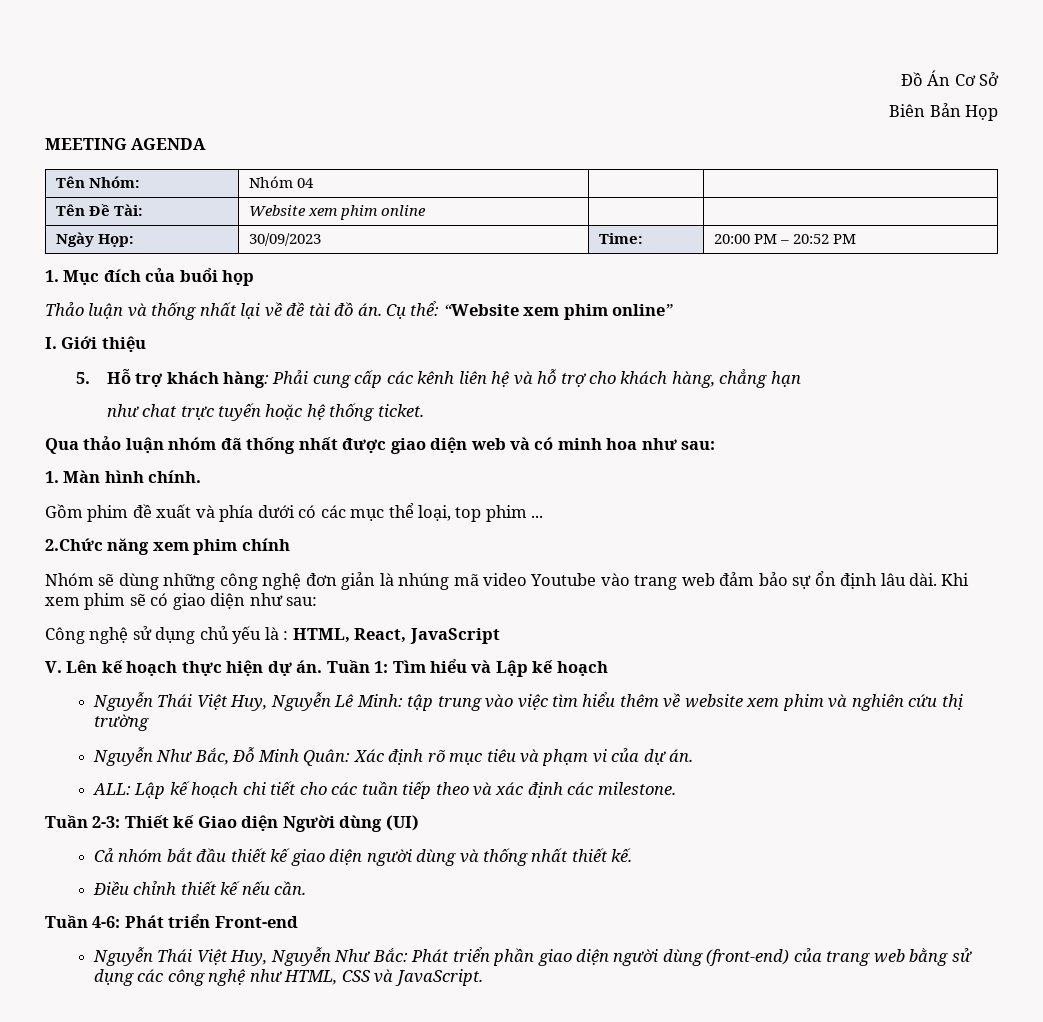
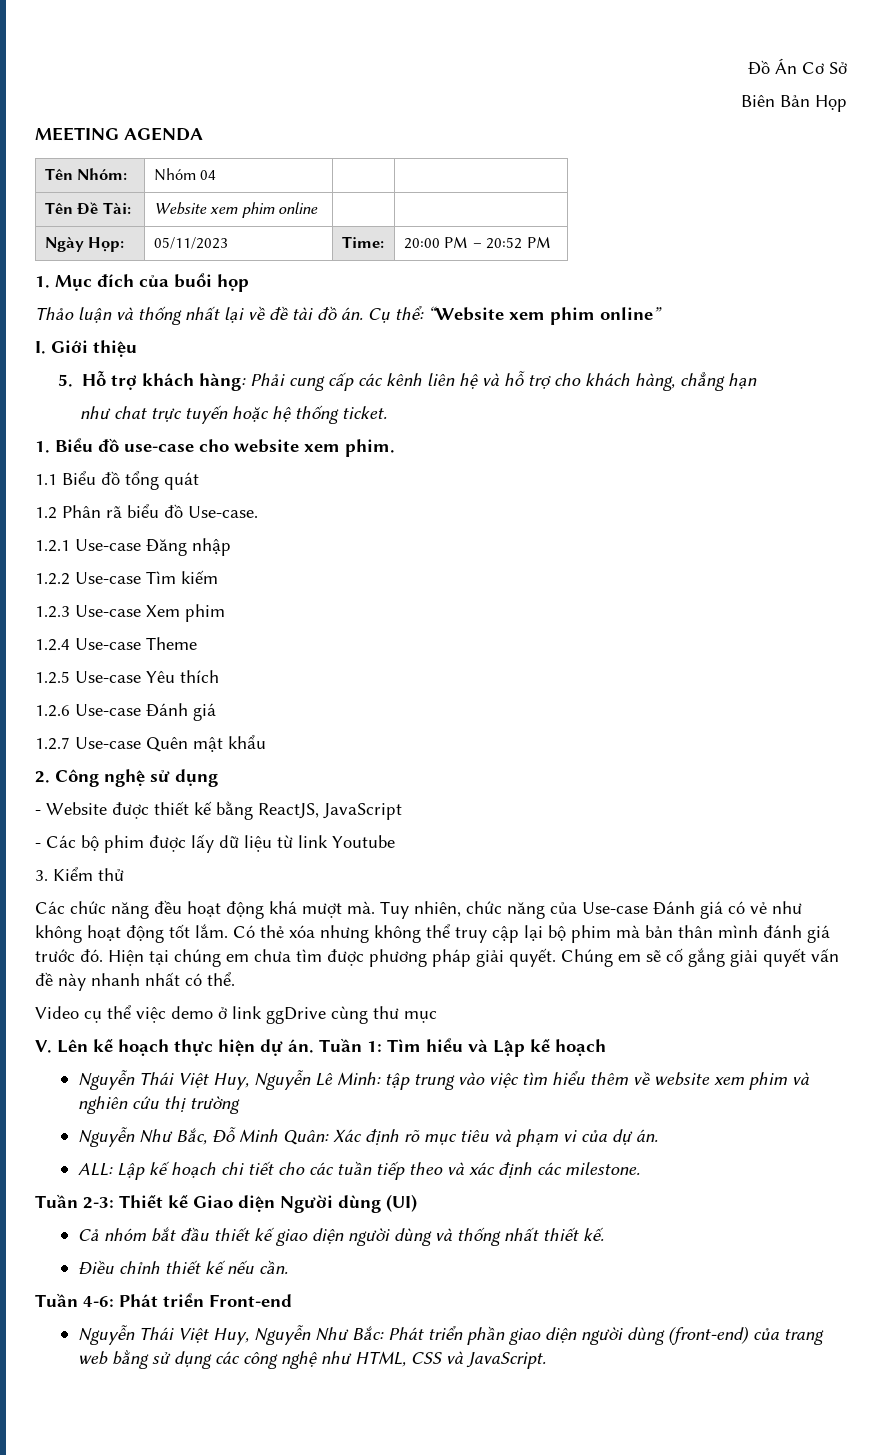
[248,233,321,246] 30/09/2023 -> [153,237,228,249] 05/11/2023
[45,436,716,454] [45,470,202,483] [45,503,544,522] [45,538,290,555] [45,571,970,590] [45,593,318,610] [45,626,500,644] Qua thảo luận nhóm đã thống nhất được giao diện web và có minh hoa như sau: // 1. Màn hình chính. // Gồm phim đề xuất và phía dưới có các mục thể loại, top phim ... // 2.Chức năng xem phim chính // Nhóm sẽ dùng những công nghệ đơn giản là nhúng mã video Youtube vào trang web đảm bảo sự ổn định lâu dài. Khi xem phim sẽ có giao diện như sau: // Công nghệ sử dụng chủ yếu là : HTML, React, JavaScript -> [35,438,395,457] [35,471,199,490] [35,504,258,519] [35,538,231,556] [35,570,218,585] [35,604,225,622] [35,637,197,651] [35,670,219,684] [35,703,216,721] [35,735,266,752] [35,769,218,787] [35,801,402,820] [35,834,395,853] [35,867,124,881] [35,900,802,919] [35,924,830,943] [35,948,839,967] [35,972,235,991] [35,1005,437,1024] 1. Biểu đồ use-case cho website xem phim. // 1.1 Biểu đồ tổng quát // 1.2 Phân rã biểu đồ Use-case. // 1.2.1 Use-case Đăng nhập // 1.2.2 Use-case Tìm kiếm // 1.2.3 Use-case Xem phim // 1.2.4 Use-case Theme // 1.2.5 Use-case Yêu thích // 1.2.6 Use-case Đánh giá // 1.2.7 Use-case Quên mật khẩu // 2. Công nghệ sử dụng // - Website được thiết kế bằng ReactJS, JavaScript // - Các bộ phim được lấy dữ liệu từ link Youtube // 3. Kiểm thử // Các chức năng đều hoạt động khá mượt mà. Tuy nhiên, chức năng của Use-case Đánh giá có vẻ như không hoạt động tốt lắm. Có thẻ xóa nhưng không thể truy cập lại bộ phim mà bản thân mình đánh giá trước đó. Hiện tại chúng em chưa tìm được phương pháp giải quyết. Chúng em sẽ cố gắng giải quyết vấn đề này nhanh nhất có thể. // Video cụ thể việc demo ở link ggDrive cùng thư mục

